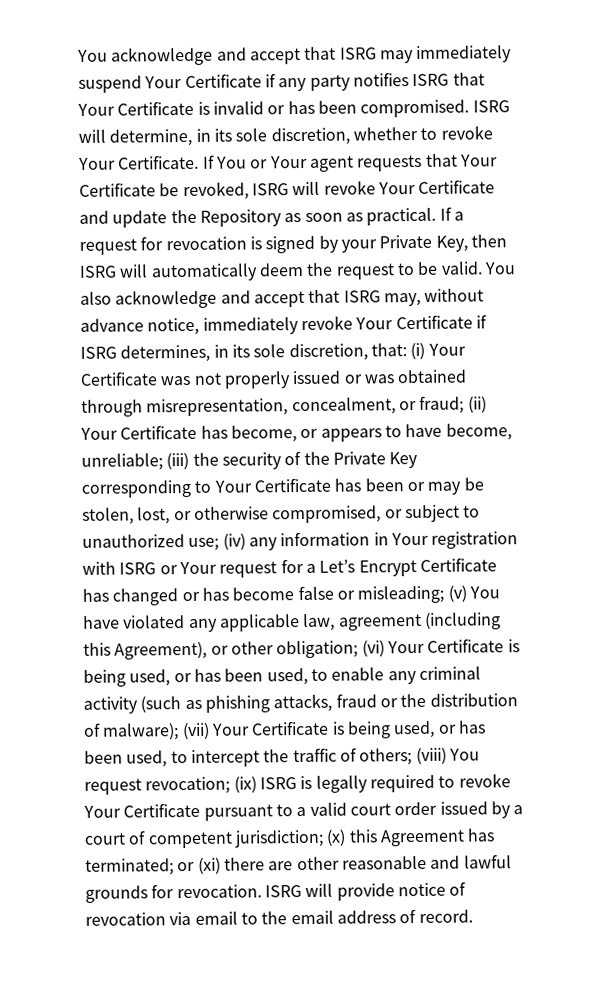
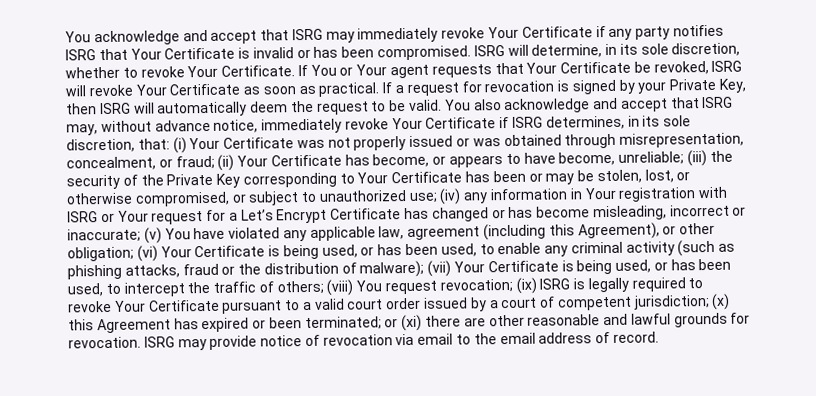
[78,75,142,93] suspend -> [441,27,486,39] revoke
[79,209,282,228] and update the Repository -> (241, 89) none
[297,585,445,604] false or misleading; -> [592,204,747,221] [67,228,141,243] misleading, incorrect or inaccurate;
(496, 835) none -> [201,317,302,333] expired or been
[305,883,334,897] will -> [177,339,207,351] may

